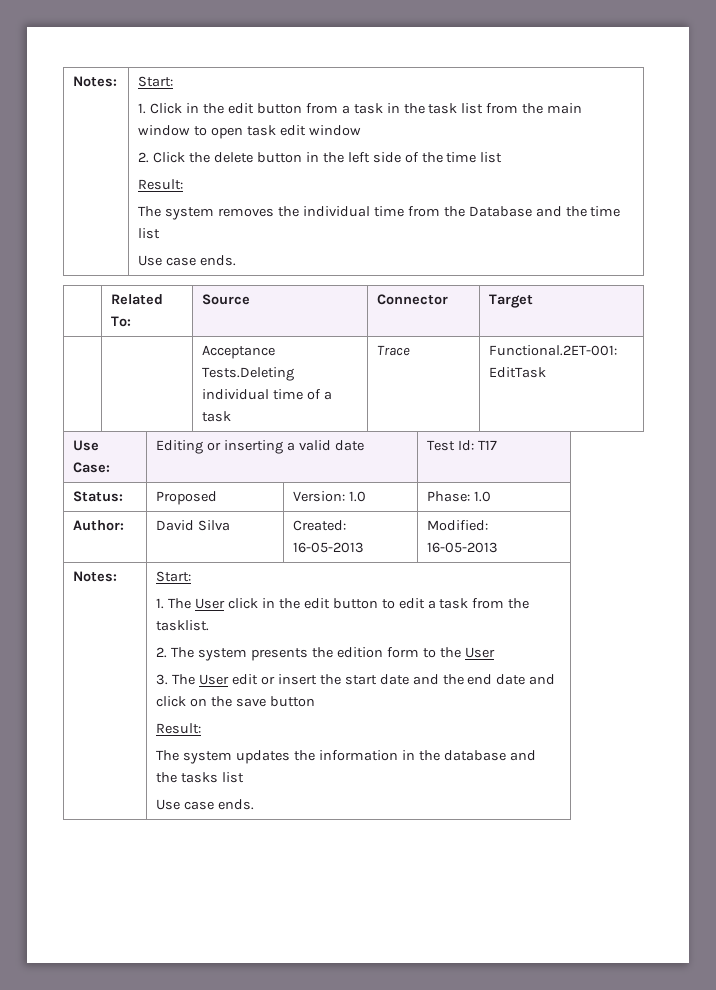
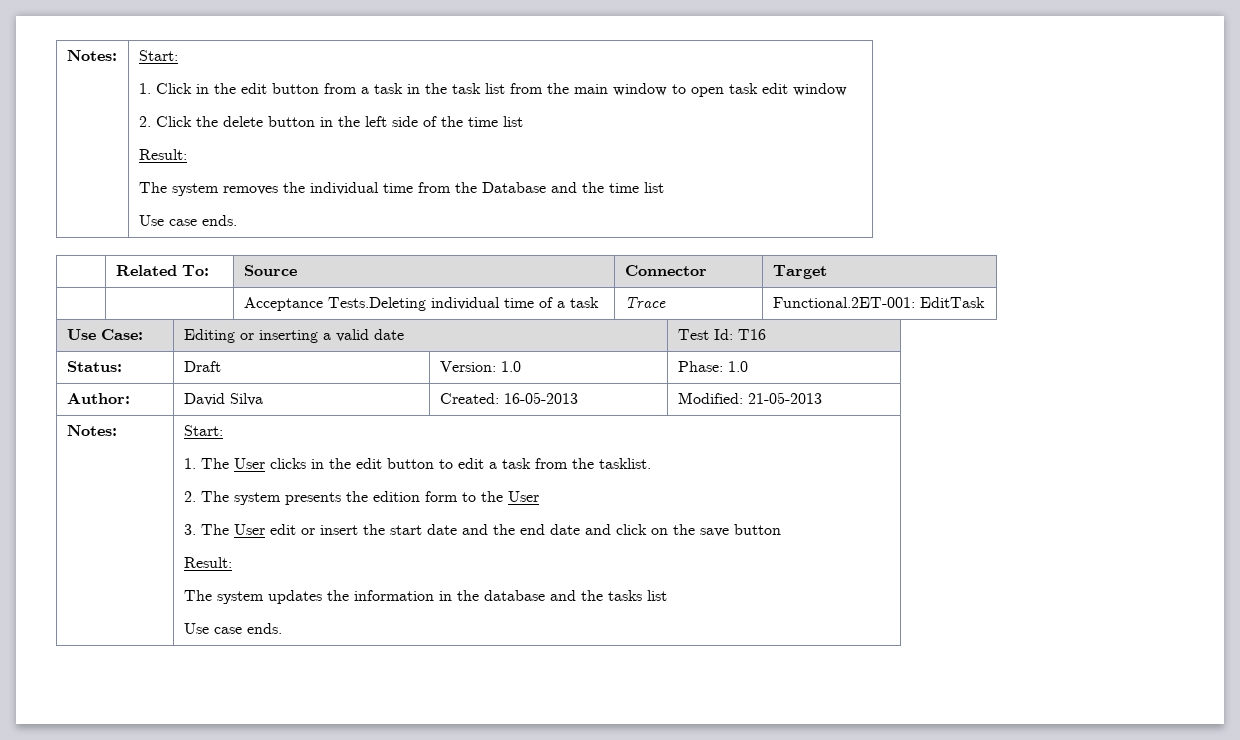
[478,440,498,450] T17 -> [737,329,766,340] T16
[156,491,218,505] Proposed -> [183,361,221,372] Draft
[427,542,499,553] 16-05-2013 -> [747,392,822,404] 21-05-2013
[228,598,259,609] click -> [269,458,306,469] clicks

